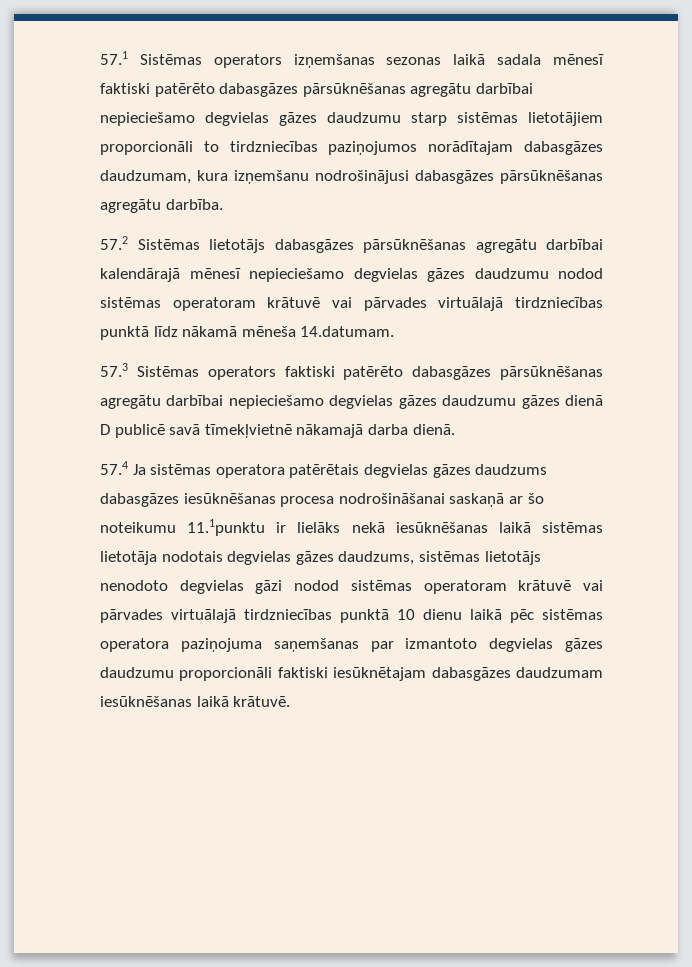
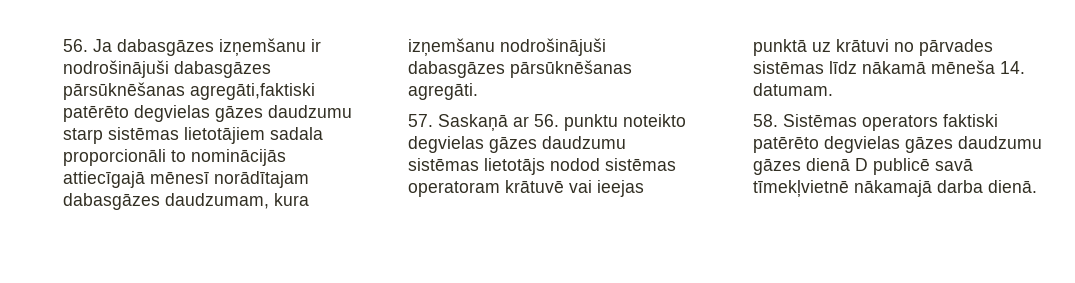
[100,51,604,68] [100,83,533,97] [100,112,195,126] 57.1 Sistēmas operators izņemšanas sezonas laikā sadala mēnesī faktiski patērēto dabasgāzes pārsūknēšanas agregātu darbībai nepieciešamo -> [63,38,321,56] [63,60,271,78] [63,82,315,100] [63,105,129,122] 56. Ja dabasgāzes izņemšanu ir nodrošinājuši dabasgāzes pārsūknēšanas agregāti,faktiski patērēto
(603, 119) none -> [270,127,323,140] sadala
[229,141,418,155] tirdzniecības paziņojumos -> [191,149,286,166] [63,171,209,188] nominācijās attiecīgajā mēnesī
[315,170,603,184] [100,199,223,213] [100,236,603,253] [100,268,603,282] [100,297,603,311] [100,326,395,340] [100,363,603,380] [100,395,324,409] nodrošinājusi dabasgāzes pārsūknēšanas agregātu darbība. // 57.2 Sistēmas lietotājs dabasgāzes pārsūknēšanas agregātu darbībai kalendārajā mēnesī nepieciešamo degvielas gāzes daudzumu nodod sistēmas operatoram krātuvē vai pārvades virtuālajā tirdzniecības punktā līdz nākamā mēneša 14.datumam. // 57.3 Sistēmas operators faktiski patērēto dabasgāzes pārsūknēšanas agregātu darbībai nepieciešamo -> [500,38,606,56] [408,60,632,78] [408,83,478,100] [408,114,686,131] [408,136,626,153] [408,158,676,175] [408,180,644,197] [753,39,993,56] [753,60,1025,74] [753,83,833,96] [753,114,998,131] [753,136,819,153] nodrošinājuši dabasgāzes pārsūknēšanas agregāti. // 57. Saskaņā ar 56. punktu noteikto degvielas gāzes daudzumu sistēmas lietotājs nodod sistēmas operatoram krātuvē vai ieejas punktā uz krātuvi no pārvades sistēmas līdz nākamā mēneša 14. datumam. // 58. Sistēmas operators faktiski patērēto
[100,461,548,478] [100,493,544,507] [100,519,603,536] [100,551,541,565] [100,580,603,594] [100,609,603,623] [100,638,603,652] [100,667,603,681] [100,696,291,707] // 57.4 Ja sistēmas operatora patērētais degvielas gāzes daudzums dabasgāzes iesūknēšanas procesa nodrošināšanai saskaņā ar šo noteikumu 11.1punktu ir lielāks nekā iesūknēšanas laikā sistēmas lietotāja nodotais degvielas gāzes daudzums, sistēmas lietotājs nenodoto degvielas gāzi nodod sistēmas operatoram krātuvē vai pārvades virtuālajā tirdzniecības punktā 10 dienu laikā pēc sistēmas operatora paziņojuma saņemšanas par izmantoto degvielas gāzes daudzumu proporcionāli faktiski iesūknētajam dabasgāzes daudzumam iesūknēšanas laikā krātuvē. -> (1037, 186) none

